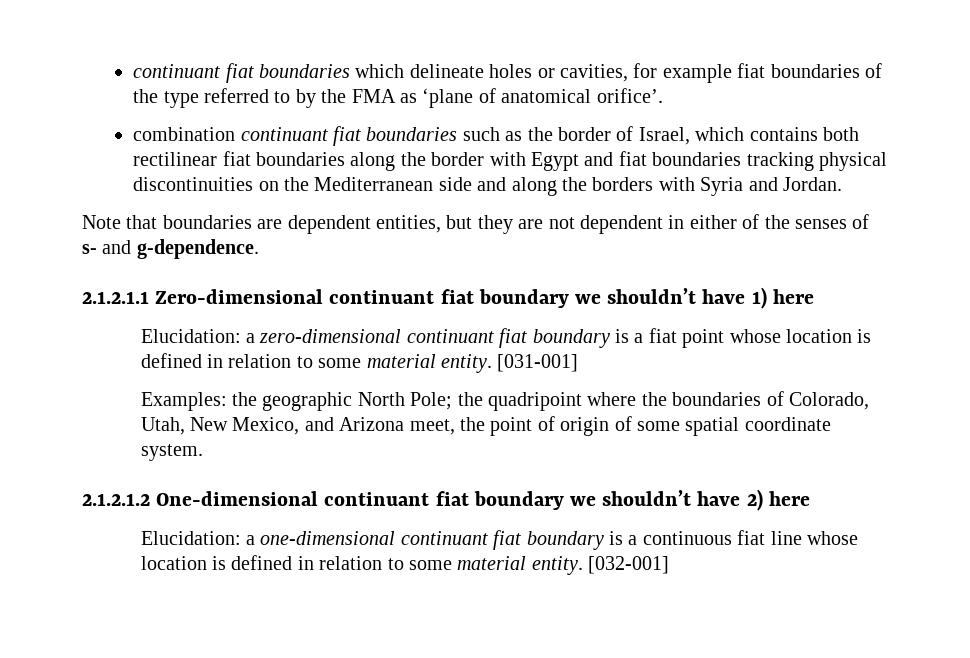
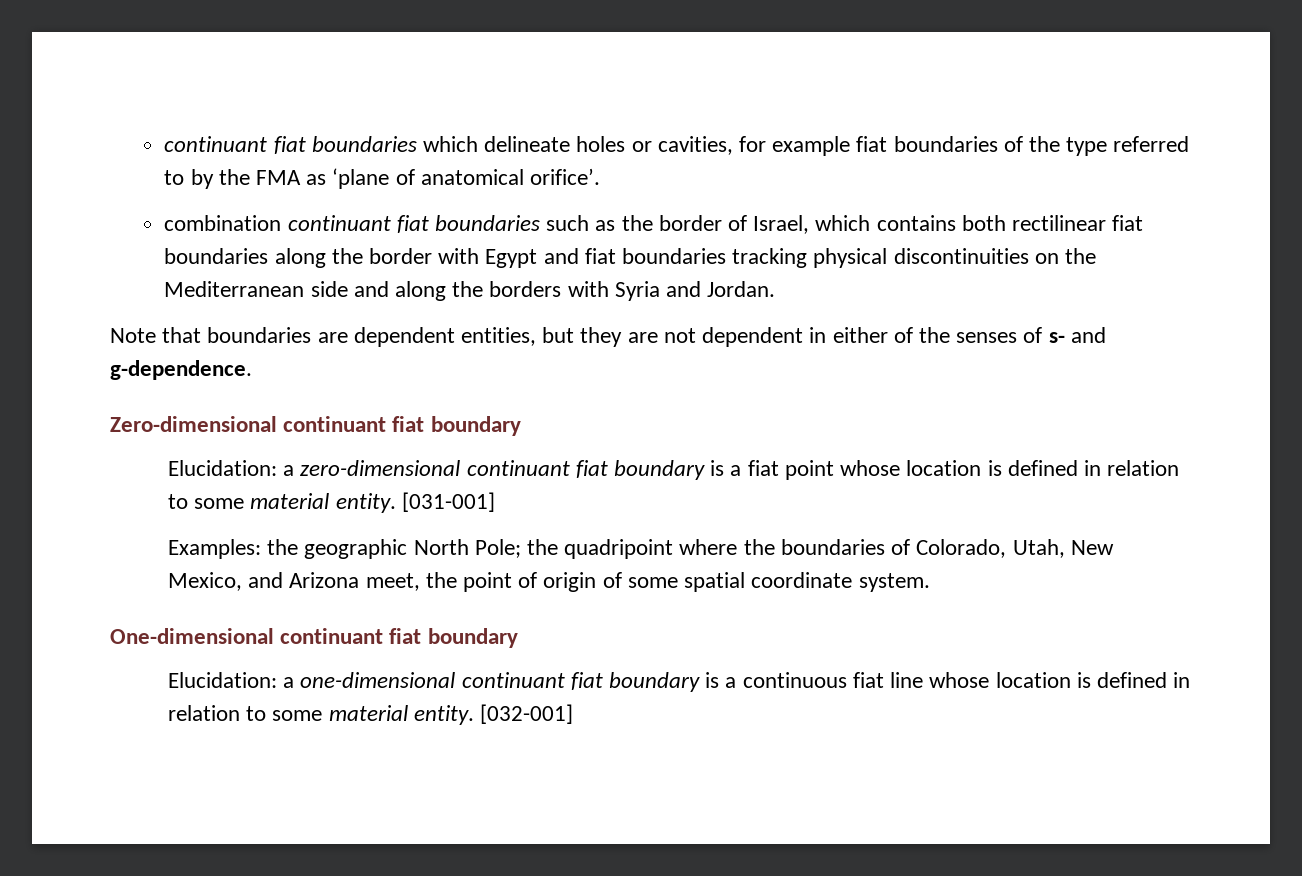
[82,291,149,304] 2.1.2.1.1 -> (252, 370) none
[575,287,814,309] we shouldn’t have 1) here -> (521, 426) none
[82,493,150,506] 2.1.2.1.2 -> (930, 582) none
[570,489,810,511] we shouldn’t have 2) here -> (518, 638) none

